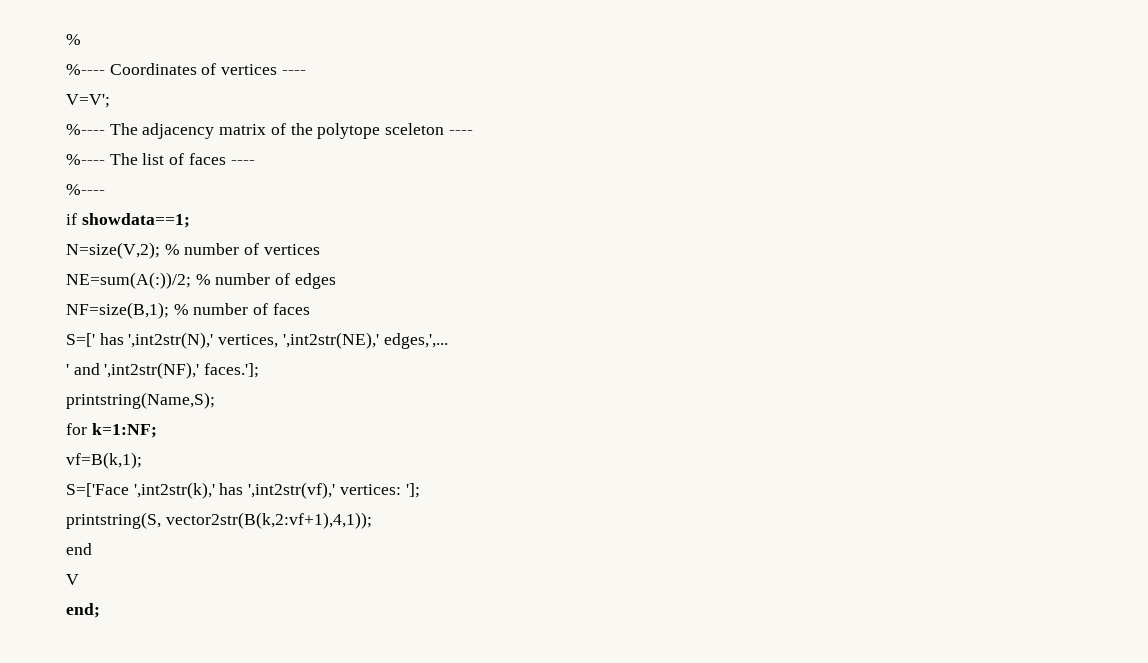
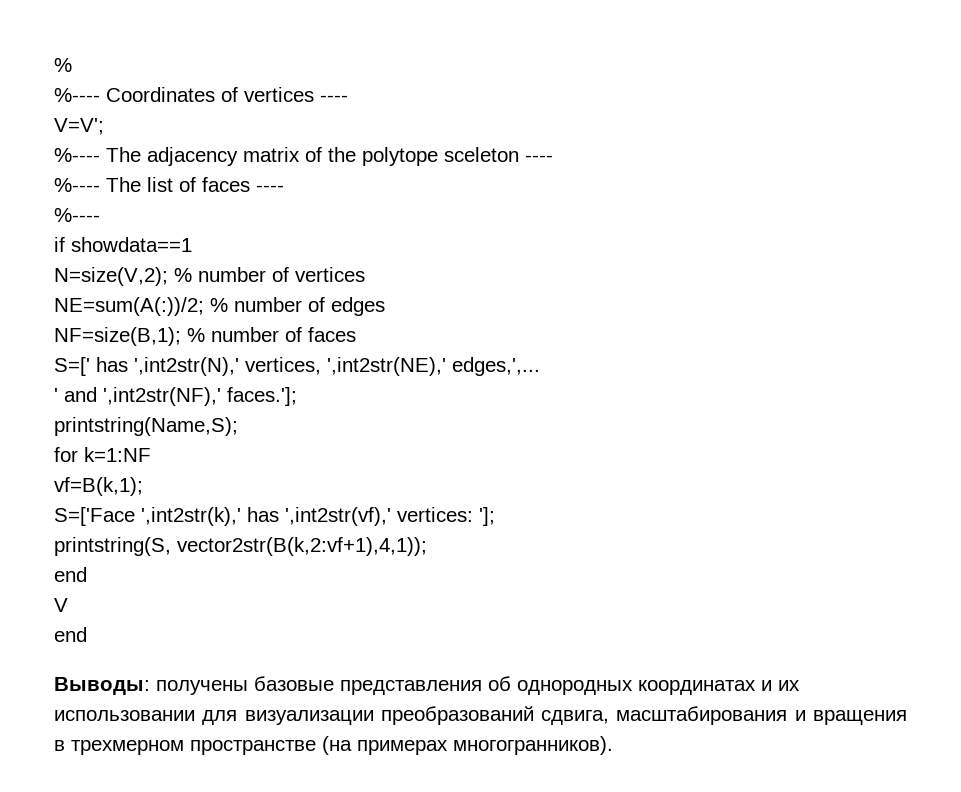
[81,213,190,228] showdata==1; -> [71,237,192,252] showdata==1
[91,423,157,438] k=1:NF; -> [84,447,151,462] k=1:NF
[66,603,100,618] end; -> [54,627,87,642] [54,676,800,695] [54,706,908,725] [54,736,613,755] end // Выводы: получены базовые представления об однородных координатах и их использовании для визуализации преобразований сдвига, масштабирования и вращения в трехмерном пространстве (на примерах многогранников).

